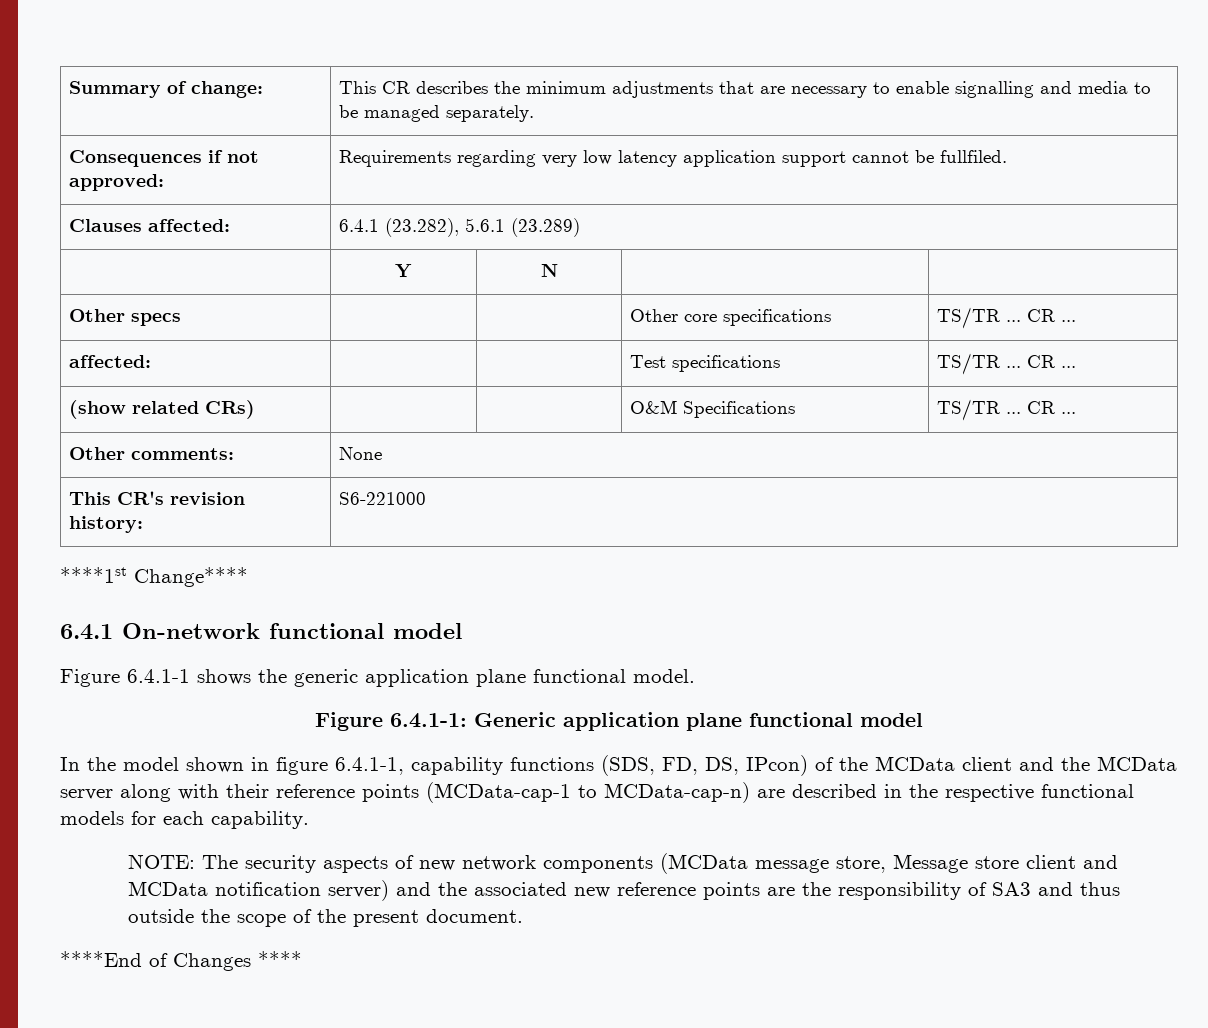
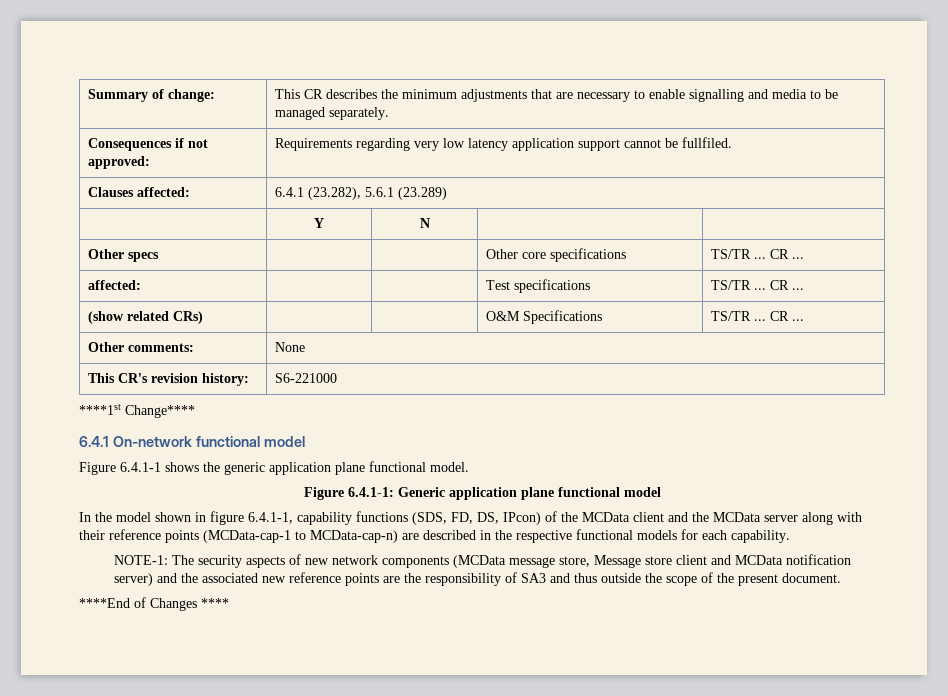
[128,854,196,869] NOTE: -> [113,555,168,565] NOTE-1:

